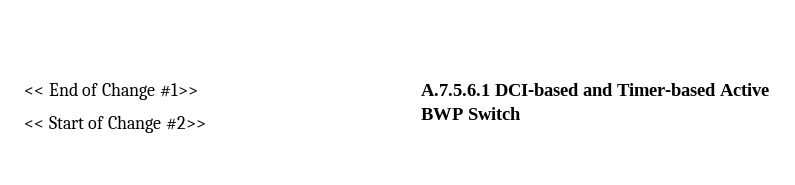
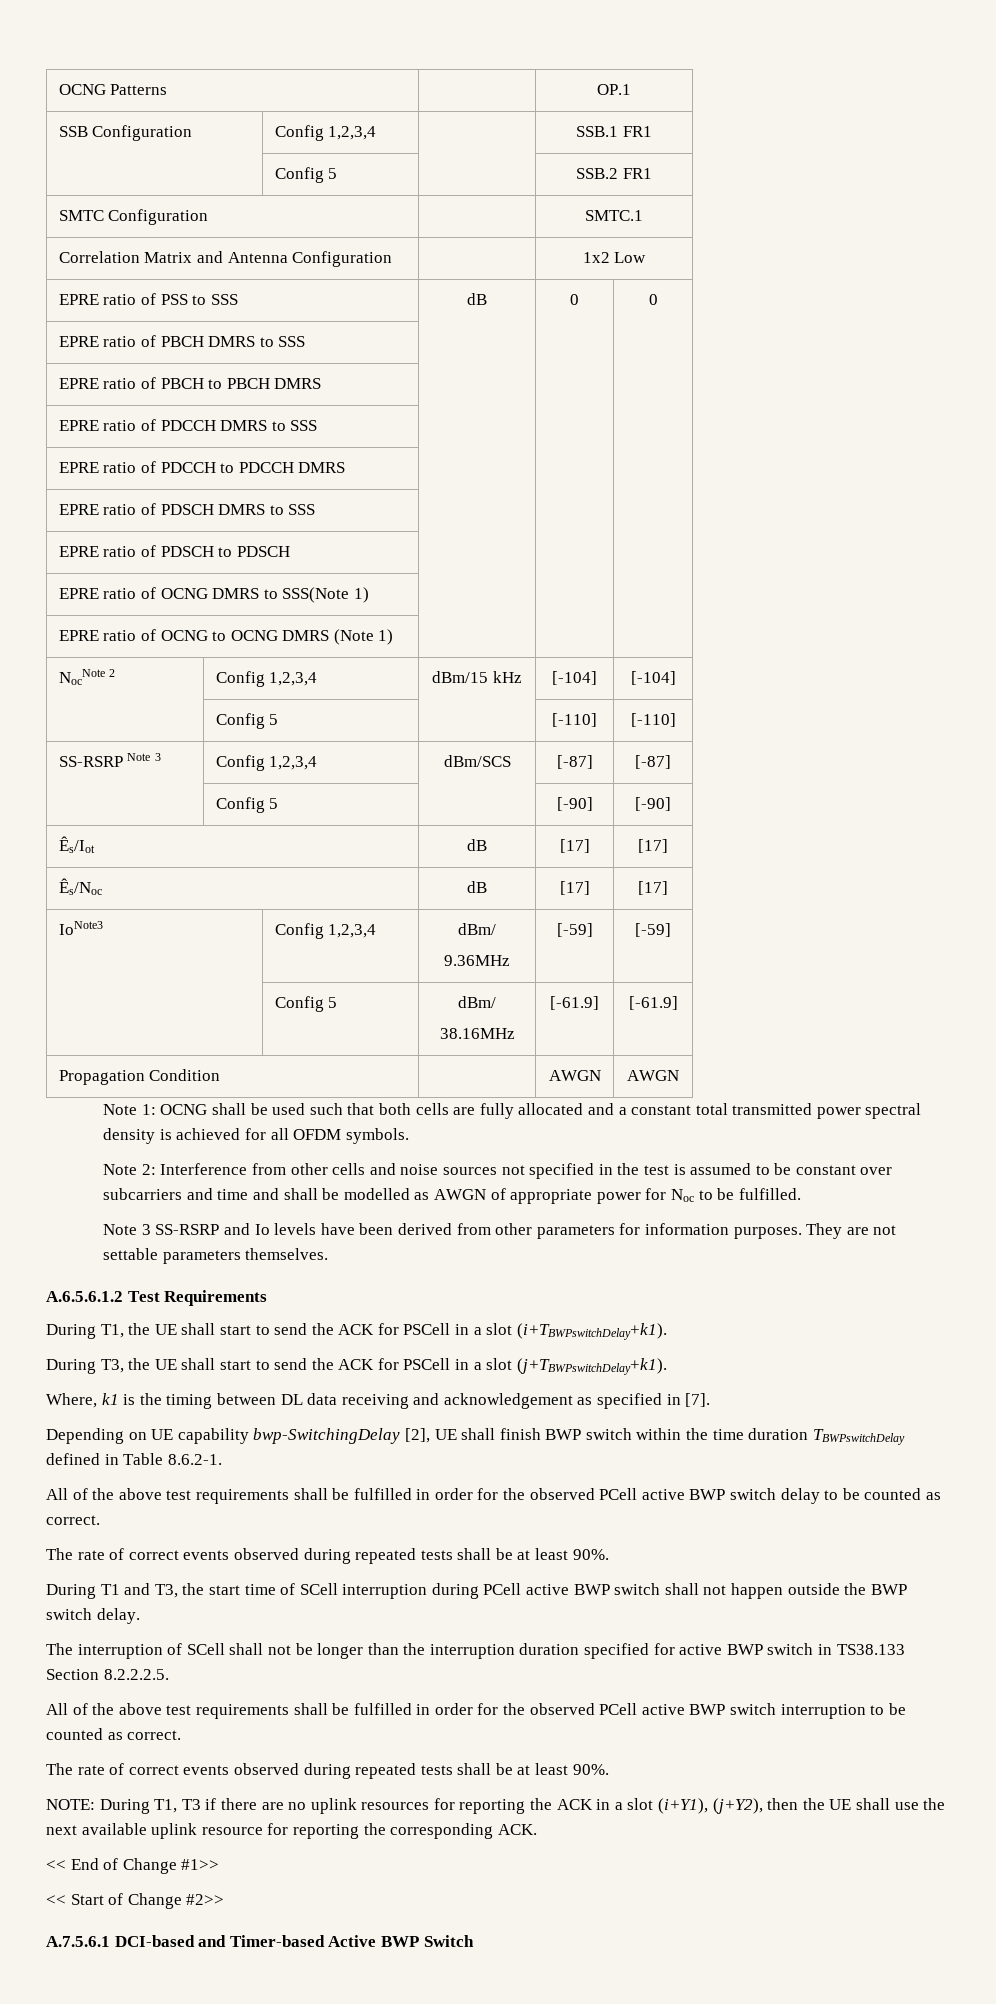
(24, 91) none -> [58,84,168,95] [597,84,631,95] [58,125,193,141] [274,125,377,141] [576,126,652,137] [274,167,338,183] [576,168,652,179] [58,209,209,225] [585,210,643,221] [58,251,393,267] [582,252,647,263] [58,293,238,305] [467,293,487,305] [570,294,579,305] [648,294,658,305] [58,335,306,347] [58,377,322,389] [58,419,318,431] [58,461,346,473] [58,503,316,515] [58,545,290,557] [58,587,369,603] [58,629,394,645] [58,669,116,685] [215,671,318,687] [432,671,522,683] [552,671,597,685] [630,671,676,685] [215,713,279,729] [552,713,597,727] [630,713,676,727] [58,753,161,767] [215,755,318,771] [443,755,511,767] [556,755,593,769] [635,755,671,769] [215,797,279,813] [556,797,593,811] [635,797,671,811] [58,836,95,853] [467,839,487,851] [559,839,590,853] [638,839,668,853] [58,878,102,895] [467,881,487,893] [559,881,590,895] [638,881,668,895] [58,921,103,935] [274,923,377,939] [458,923,496,935] [444,955,510,966] [556,923,593,937] [635,923,671,937] [274,996,338,1012] [458,996,496,1008] [439,1028,515,1039] [550,996,599,1010] [628,996,678,1010] [58,1069,221,1085] [548,1070,601,1081] [627,1070,679,1081] [103,1103,922,1119] [103,1128,409,1144] [103,1163,893,1179] [103,1188,801,1204] [103,1223,897,1239] [103,1248,329,1264] [46,1290,268,1306] [46,1323,667,1340] [46,1358,667,1375] [46,1393,711,1409] [46,1428,905,1445] [46,1453,222,1465] [46,1488,941,1504] [46,1515,100,1525] [46,1548,609,1564] [46,1583,907,1599] [46,1608,140,1624] [46,1643,905,1659] [46,1669,169,1680] [46,1703,906,1719] [46,1728,182,1740] [46,1763,609,1779] [46,1798,946,1814] [46,1823,537,1839] OCNG Patterns | | OP.1 // SSB Configuration | Config 1,2,3,4 | | SSB.1 FR1 // | Config 5 | | SSB.2 FR1 // SMTC Configuration | | SMTC.1 // Correlation Matrix and Antenna Configuration | | 1x2 Low // EPRE ratio of PSS to SSS | dB | 0 | 0 // EPRE ratio of PBCH DMRS to SSS | | | // EPRE ratio of PBCH to PBCH DMRS | | | // EPRE ratio of PDCCH DMRS to SSS | | | // EPRE ratio of PDCCH to PDCCH DMRS | | | // EPRE ratio of PDSCH DMRS to SSS | | | // EPRE ratio of PDSCH to PDSCH | | | // EPRE ratio of OCNG DMRS to SSS(Note 1) | | | // EPRE ratio of OCNG to OCNG DMRS (Note 1) | | | // NocNote 2 | Config 1,2,3,4 | dBm/15 kHz | [-104] | [-104] // | Config 5 | | [-110] | [-110] // SS-RSRP Note 3 | Config 1,2,3,4 | dBm/SCS | [-87] | [-87] // | Config 5 | | [-90] | [-90] // Ês/Iot | dB | [17] | [17] // Ês/Noc | dB | [17] | [17] // IoNote3 | Config 1,2,3,4 | dBm/ // 9.36MHz | [-59] | [-59] // | Config 5 | dBm/ // 38.16MHz | [-61.9] | [-61.9] // Propagation Condition | | AWGN | AWGN // Note 1: OCNG shall be used such that both cells are fully allocated and a constant total transmitted power spectral density is achieved for all OFDM symbols. // Note 2: Interference from other cells and noise sources not specified in the test is assumed to be constant over subcarriers and time and shall be modelled as AWGN of appropriate power for Noc to be fulfilled. // Note 3 SS-RSRP and Io levels have been derived from other parameters for information purposes. They are not settable parameters themselves. // A.6.5.6.1.2 Test Requirements // During T1, the UE shall start to send the ACK for PSCell in a slot (i+TBWPswitchDelay+k1). // During T3, the UE shall start to send the ACK for PSCell in a slot (j+TBWPswitchDelay+k1). // Where, k1 is the timing between DL data receiving and acknowledgement as specified in [7]. // Depending on UE capability bwp-SwitchingDelay [2], UE shall finish BWP switch within the time duration TBWPswitchDelay defined in Table 8.6.2-1. // All of the above test requirements shall be fulfilled in order for the observed PCell active BWP switch delay to be counted as correct. // The rate of correct events observed during repeated tests shall be at least 90%. // During T1 and T3, the start time of SCell interruption during PCell active BWP switch shall not happen outside the BWP switch delay. // The interruption of SCell shall not be longer than the interruption duration specified for active BWP switch in TS38.133 Section 8.2.2.2.5. // All of the above test requirements shall be fulfilled in order for the observed PCell active BWP switch interruption to be counted as correct. // The rate of correct events observed during repeated tests shall be at least 90%. // NOTE: During T1, T3 if there are no uplink resources for reporting the ACK in a slot (i+Y1), (j+Y2), then the UE shall use the next available uplink resource for reporting the corresponding ACK. //

